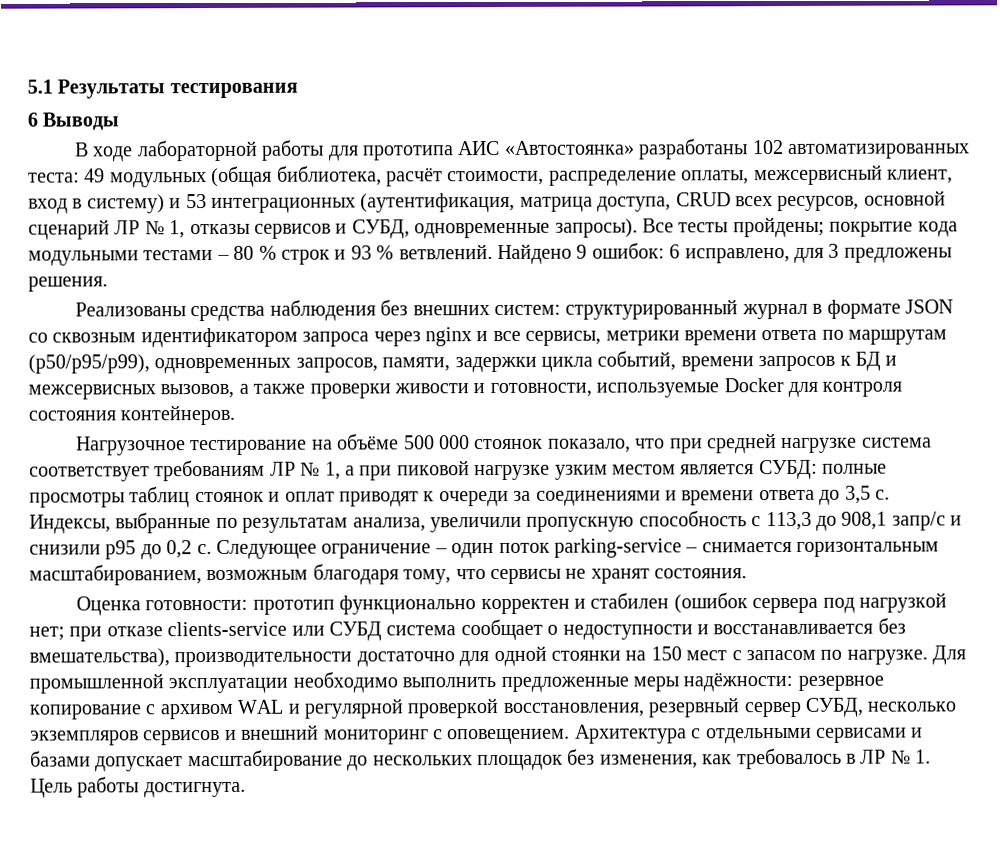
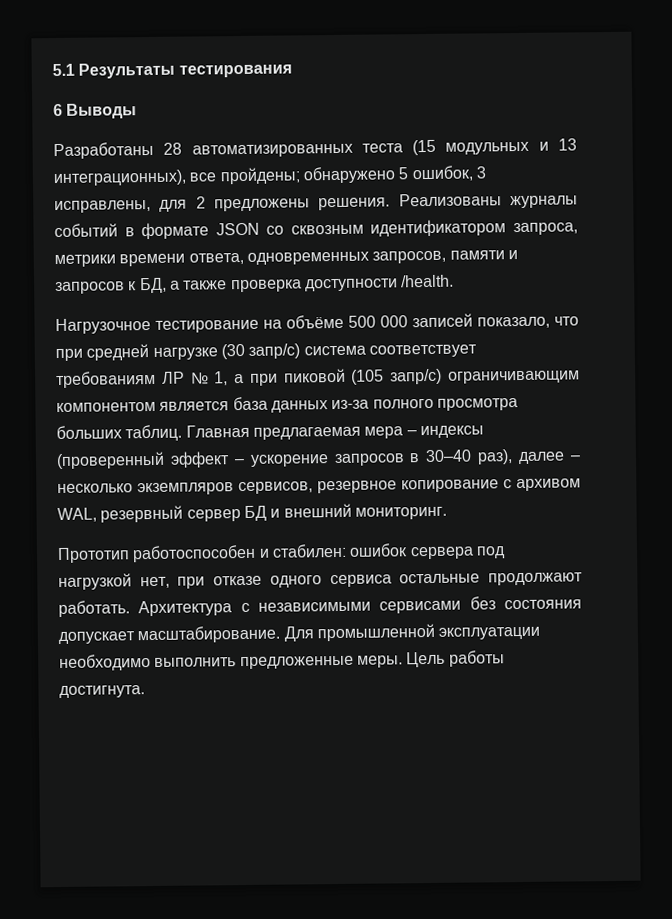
[74,138,971,162] [28,164,953,188] [28,190,946,214] [28,216,958,240] [28,242,952,266] [28,276,108,292] [75,299,808,322] В ходе лабораторной работы для прототипа АИС «Автостоянка» разработаны 102 автоматизированных теста: 49 модульных (общая библиотека, расчёт стоимости, распределение оплаты, межсервисный клиент, вход в систему) и 53 интеграционных (аутентификация, матрица доступа, CRUD всех ресурсов, основной сценарий ЛР № 1, отказы сервисов и СУБД, одновременные запросы). Все тесты пройдены; покрытие кода модульными тестами – 80 % строк и 93 % ветвлений. Найдено 9 ошибок: 6 исправлено, для 3 предложены решения. // Реализованы средства наблюдения без внешних систем: структурированный журнал -> [53,138,577,160] [53,165,486,187] [54,193,578,214] [54,223,118,238] Разработаны 28 автоматизированных теста (15 модульных и 13 интеграционных), все пройдены; обнаружено 5 ошибок, 3 исправлены, для 2 предложены решения. Реализованы журналы событий
[302,327,948,347] [28,350,898,374] [28,378,903,400] [28,404,236,426] запроса через nginx и все сервисы, метрики времени ответа по маршрутам (p50/p95/p99), одновременных запросов, памяти, задержки цикла событий, времени запросов к БД и межсервисных вызовов, а также проверки живости и готовности, используемые Docker для контроля состояния контейнеров. -> [513,222,578,236] [54,250,518,268] [55,274,455,295] запроса, метрики времени ответа, одновременных запросов, памяти и запросов к БД, а также проверка доступности /health.
[474,438,544,450] стоянок -> [412,313,473,328] записей
(858, 445) none -> [220,343,301,360] (30 запр/с)
[474,459,888,481] [29,485,890,508] [29,510,963,534] [29,538,940,560] [29,563,748,586] [76,592,748,616] нагрузке узким местом является СУБД: полные просмотры таблиц стоянок и оплат приводят к очереди за соединениями и времени ответа до 3,5 с. Индексы, выбранные по результатам анализа, увеличили пропускную способность с 113,3 до 908,1 запр/с и снизили p95 до 0,2 с. Следующее ограничение – один поток parking-service – снимается горизонтальным масштабированием, возможным благодаря тому, что сервисы не хранят состояния. // Оценка готовности: прототип функционально корректен и стабилен (ошибок -> [351,368,580,385] [56,396,518,413] [56,424,484,442] [56,449,582,470] [57,478,581,496] [57,503,447,523] [57,543,409,564] (105 запр/с) ограничивающим компонентом является база данных из-за полного просмотра больших таблиц. Главная предлагаемая мера – индексы (проверенный эффект – ускорение запросов в 30–40 раз), далее – несколько экземпляров сервисов, резервное копирование с архивом WAL, резервный сервер БД и внешний мониторинг. // Прототип работоспособен и стабилен: ошибок
[29,626,65,641] нет; -> [139,576,170,589] нет,
[167,617,906,641] [29,645,928,668] clients-service или СУБД система сообщает о недоступности и восстанавливается без вмешательства), производительности достаточно для одной стоянки на 150 мест с запасом по нагрузке. -> [269,572,583,588] [58,596,582,618] [58,625,281,645] одного сервиса остальные продолжают работать. Архитектура с независимыми сервисами без состояния допускает масштабирование.
[632,671,884,692] [29,697,957,720] [30,724,924,746] [30,747,932,772] меры надёжности: резервное копирование с архивом WAL и регулярной проверкой восстановления, резервный сервер СУБД, несколько экземпляров сервисов и внешний мониторинг с оповещением. Архитектура с отдельными сервисами и базами допускает масштабирование до нескольких площадок без изменения, как требовалось в ЛР № 1. -> [356,655,403,668] меры.

